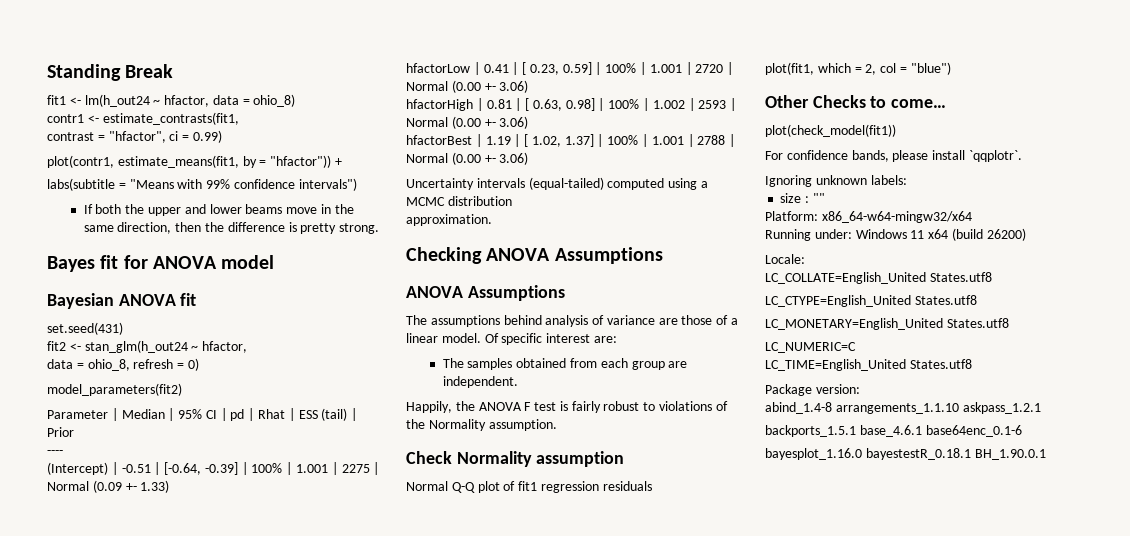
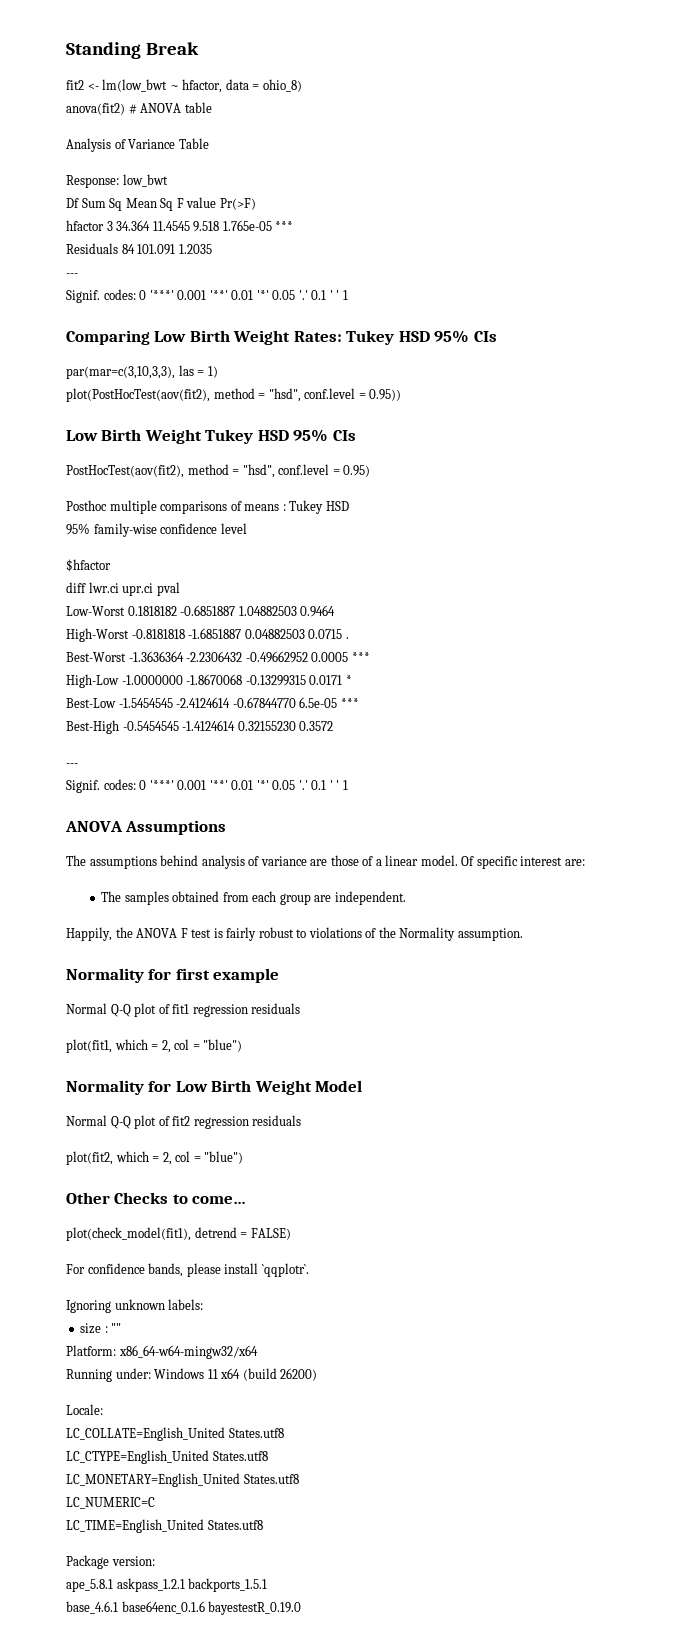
[47,94,150,107] fit1 <- lm(h_out24 -> [66,79,168,92] fit2 <- lm(low_bwt
[47,112,239,125] [47,130,222,143] [47,155,342,168] [47,178,357,191] [83,204,354,216] [83,222,380,234] [47,255,275,272] [47,293,197,309] [47,322,123,335] [47,340,248,353] [47,358,199,371] [47,383,182,396] [47,408,358,421] [47,427,74,437] [47,450,63,455] [47,462,380,475] [47,480,170,493] [406,62,734,75] [406,80,529,93] [406,98,737,111] [406,116,529,129] [406,134,736,147] [406,152,529,165] [406,177,708,190] [406,196,512,206] [406,214,492,226] [406,247,663,264] contr1 <- estimate_contrasts(fit1, // contrast = "hfactor", ci = 0.99) // plot(contr1, estimate_means(fit1, by = "hfactor")) + // labs(subtitle = "Means with 99% confidence intervals") // If both the upper and lower beams move in the same direction, then the difference is pretty strong. // Bayes fit for ANOVA model // Bayesian ANOVA fit // set.seed(431) // fit2 <- stan_glm(h_out24 ~ hfactor, // data = ohio_8, refresh = 0) // model_parameters(fit2) // Parameter | Median | 95% CI | pd | Rhat | ESS (tail) | Prior // ---- // (Intercept) | -0.51 | [-0.64, -0.39] | 100% | 1.001 | 2275 | Normal (0.09 +- 1.33) // hfactorLow | 0.41 | [ 0.23, 0.59] | 100% | 1.001 | 2720 | Normal (0.00 +- 3.06) // hfactorHigh | 0.81 | [ 0.63, 0.98] | 100% | 1.002 | 2593 | Normal (0.00 +- 3.06) // hfactorBest | 1.19 | [ 1.02, 1.37] | 100% | 1.001 | 2788 | Normal (0.00 +- 3.06) // Uncertainty intervals (equal-tailed) computed using a MCMC distribution // approximation. // Checking ANOVA Assumptions -> [66,102,212,115] [66,138,209,152] [66,174,168,188] [66,197,256,211] [66,220,294,232] [66,243,212,255] [66,273,78,277] [66,289,348,303] [66,330,497,345] [66,365,218,379] [66,388,402,402] [66,429,356,444] [66,464,371,478] [66,500,349,514] [66,523,247,537] [66,559,111,572] [66,582,180,596] [66,605,336,617] [66,628,349,642] [66,651,370,663] [66,674,352,688] [66,697,359,708] [66,720,334,734] [66,763,78,767] [66,779,348,793] anova(fit2) # ANOVA table // Analysis of Variance Table // Response: low_bwt // Df Sum Sq Mean Sq F value Pr(>F) // hfactor 3 34.364 11.4545 9.518 1.765e-05 *** // Residuals 84 101.091 1.2035 // --- // Signif. codes: 0 '***' 0.001 '**' 0.01 '*' 0.05 '.' 0.1 ' ' 1 // Comparing Low Birth Weight Rates: Tukey HSD 95% CIs // par(mar=c(3,10,3,3), las = 1) // plot(PostHocTest(aov(fit2), method = "hsd", conf.level = 0.95)) // Low Birth Weight Tukey HSD 95% CIs // PostHocTest(aov(fit2), method = "hsd", conf.level = 0.95) // Posthoc multiple comparisons of means : Tukey HSD // 95% family-wise confidence level // $hfactor // diff lwr.ci upr.ci pval // Low-Worst 0.1818182 -0.6851887 1.04882503 0.9464 // High-Worst -0.8181818 -1.6851887 0.04882503 0.0715 . // Best-Worst -1.3636364 -2.2306432 -0.49662952 0.0005 *** // High-Low -1.0000000 -1.8670068 -0.13299315 0.0171 * // Best-Low -1.5454545 -2.4124614 -0.67844770 6.5e-05 *** // Best-High -0.5454545 -1.4124614 0.32155230 0.3572 // --- // Signif. codes: 0 '***' 0.001 '**' 0.01 '*' 0.05 '.' 0.1 ' ' 1
[406,451,625,467] Check Normality assumption -> [66,968,280,983] Normality for first example
(951, 68) none -> [66,1080,363,1095] [66,1115,302,1129] [66,1151,244,1165] // Normality for Low Birth Weight Model // Normal Q-Q plot of fit2 regression residuals // plot(fit2, which = 2, col = "blue")
[765,124,896,137] plot(check_model(fit1)) -> [66,1227,291,1241] plot(check_model(fit1), detrend = FALSE)
[765,402,959,414] abind_1.4-8 arrangements_1.1.10 -> [66,1579,113,1592] ape_5.8.1
[765,425,1022,437] [765,448,1046,460] // backports_1.5.1 base_4.6.1 base64enc_0.1-6 // bayesplot_1.16.0 bayestestR_0.18.1 BH_1.90.0.1 -> [188,1578,268,1592] [66,1601,302,1615] backports_1.5.1 // base_4.6.1 base64enc_0.1.6 bayestestR_0.19.0

